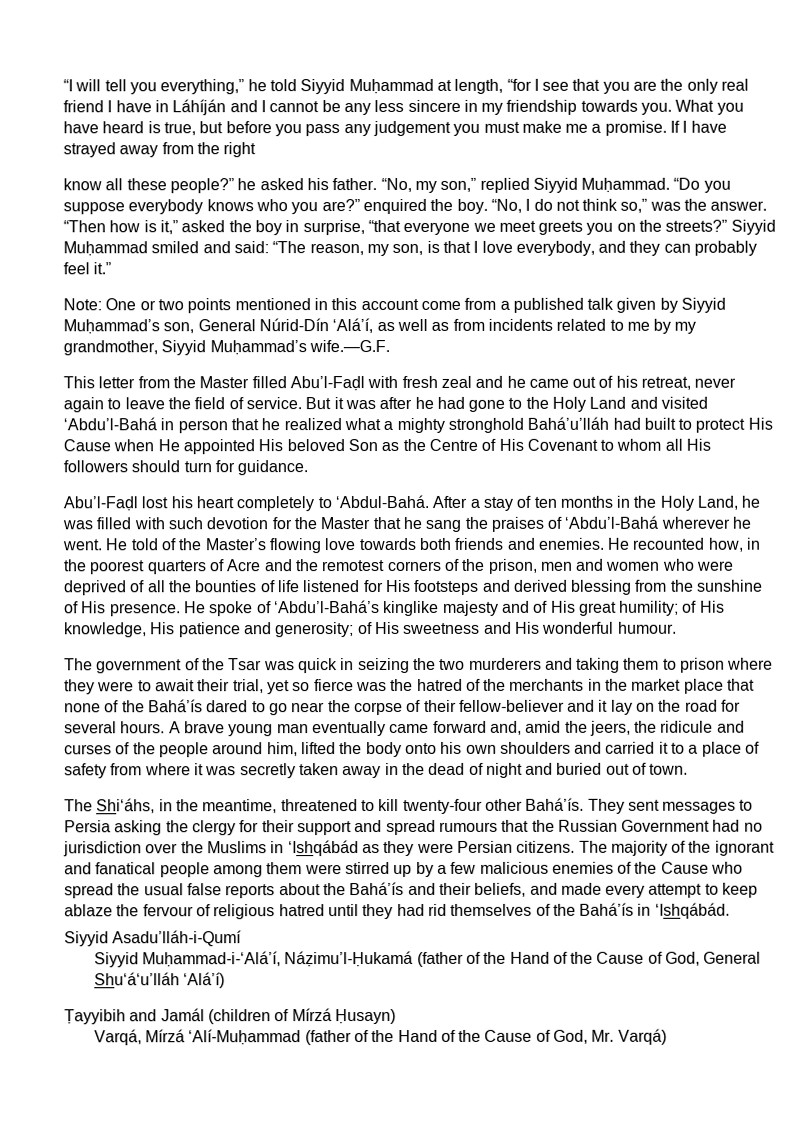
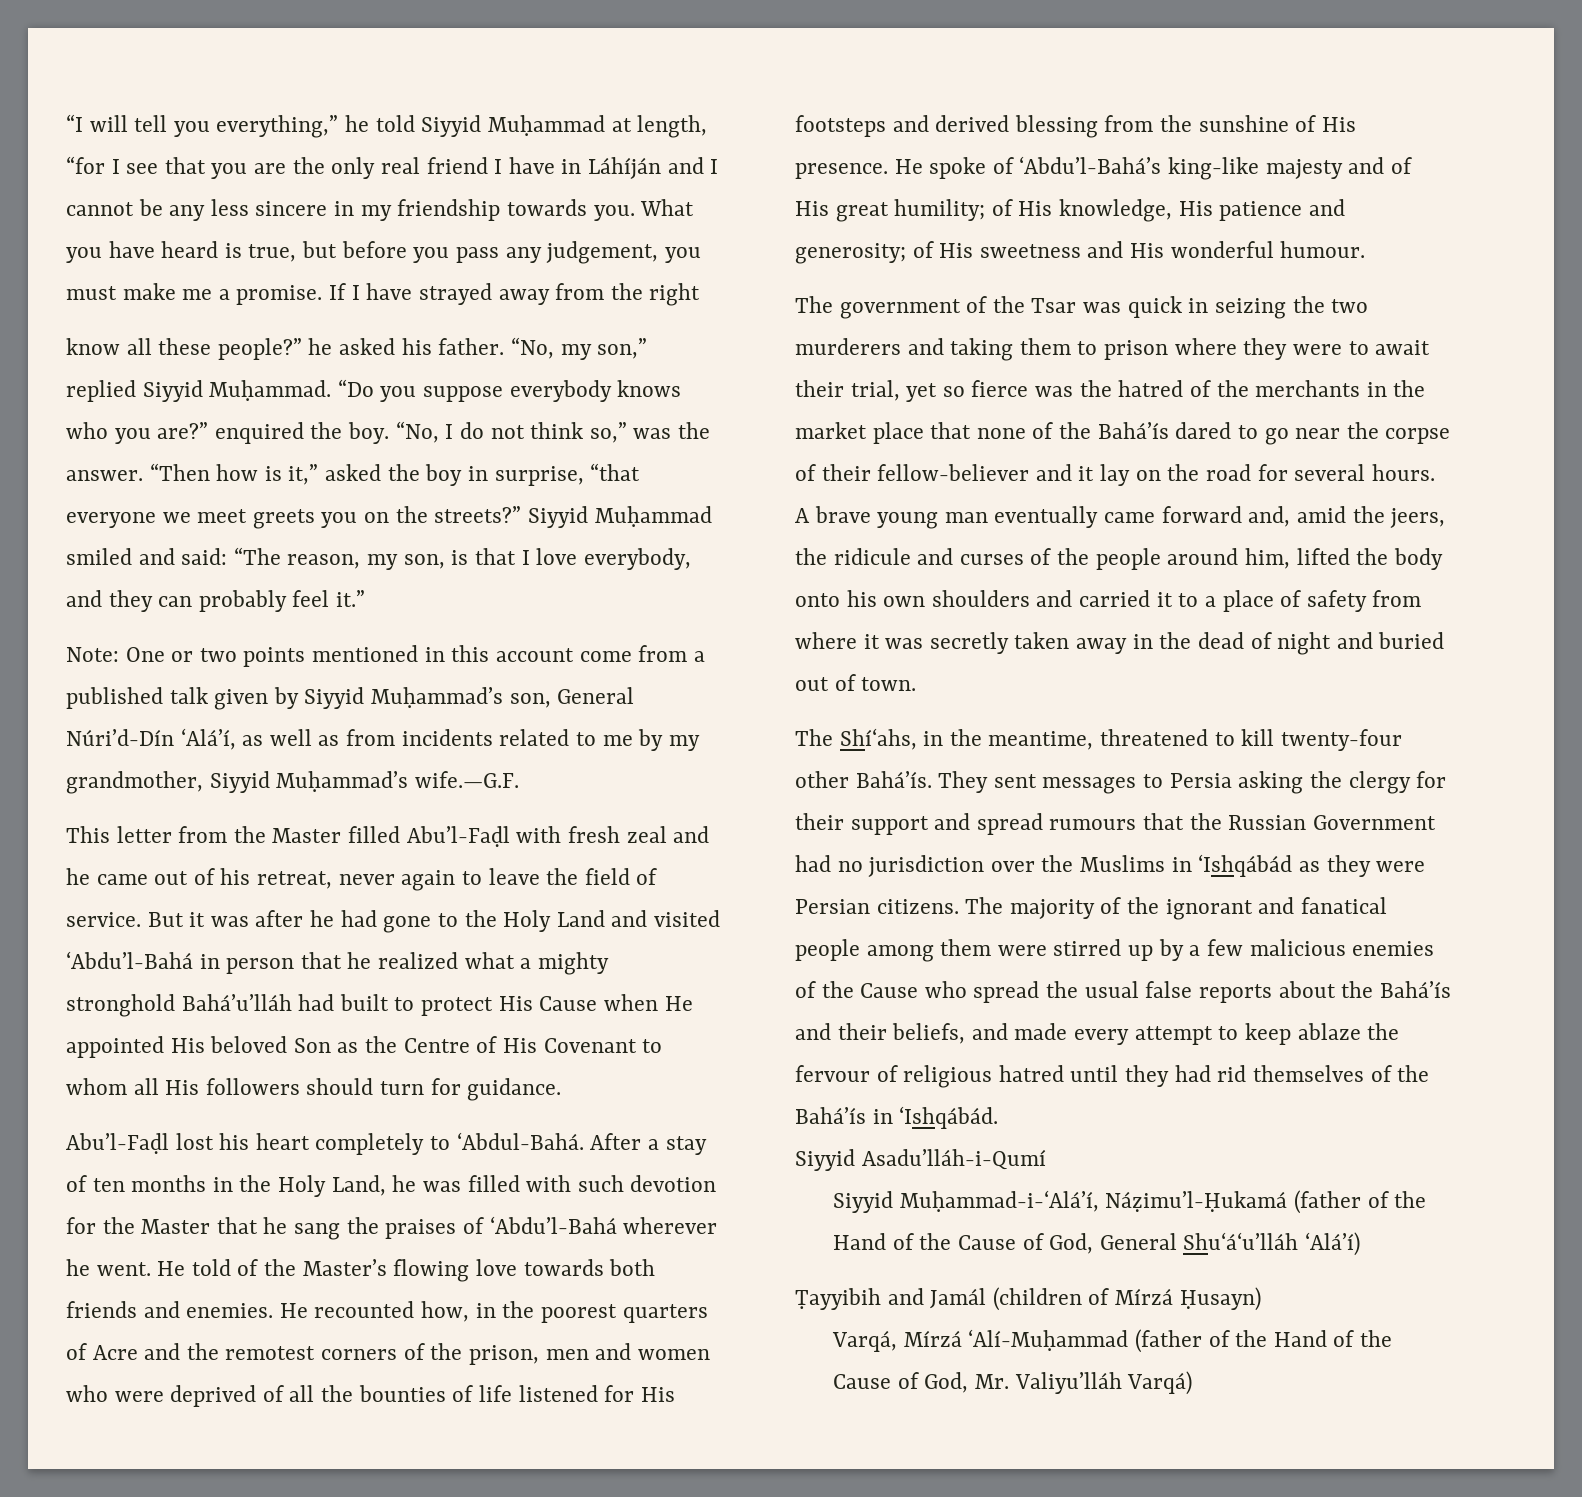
[372,120,451,137] judgement -> [546,241,659,264] judgement,
[258,318,329,332] Núrid-Dín -> [66,729,174,746] Núri’d-Dín
[383,600,440,617] kinglike -> [1168,157,1260,180] king-like
[96,798,156,814] Shi‘áhs, -> [839,728,917,750] Shí‘ahs,
(615, 1035) none -> [1014,1372,1122,1394] Valiyu’lláh

